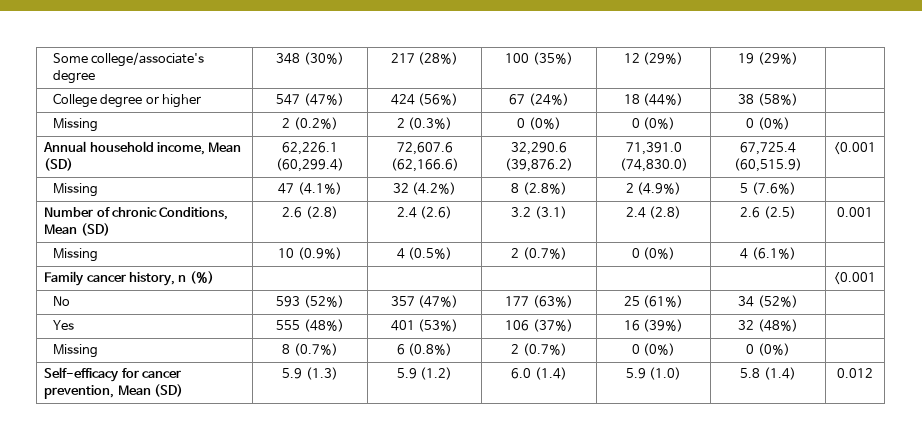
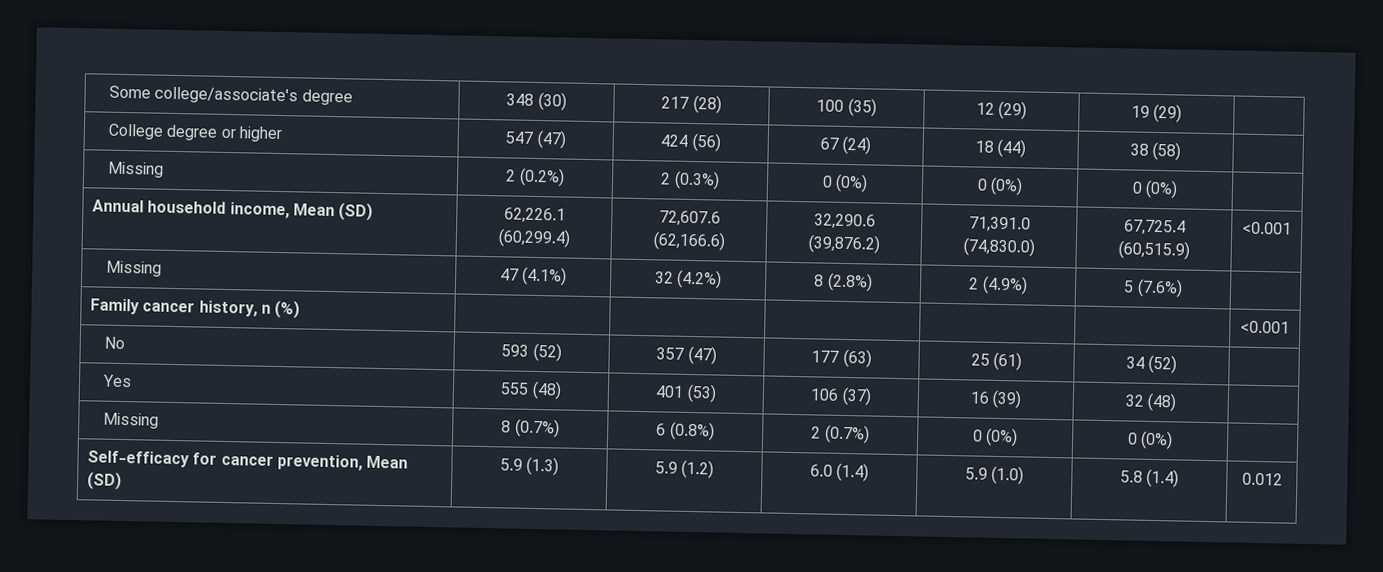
[303,52,344,65] (30%) -> [537,91,567,111] (30)
[418,52,459,65] (28%) -> [692,94,722,114] (28)
[532,52,573,65] (35%) -> [847,97,877,117] (35)
[643,52,684,65] (29%) -> [998,100,1028,120] (29)
[757,52,798,65] (29%) -> [1153,103,1183,123] (29)
[303,93,344,106] (47%) -> [536,129,566,149] (47)
[418,93,459,106] (56%) -> [691,132,721,152] (56)
[528,93,569,106] (24%) -> [842,135,872,155] (24)
[643,93,684,106] (44%) -> [997,138,1027,158] (44)
[757,93,798,106] (58%) -> [1152,141,1182,161] (58)
[44,207,229,220] [44,223,110,236] [282,206,338,219] [396,206,453,219] [511,206,567,219] [625,206,682,219] [740,206,796,219] [837,207,873,217] [52,248,98,262] [278,247,342,260] [396,247,453,260] [511,247,567,260] [631,247,676,260] [740,247,796,260] // Number of chronic Conditions, Mean (SD) | 2.6 (2.8) | 2.4 (2.6) | 3.2 (3.1) | 2.4 (2.8) | 2.6 (2.5) | 0.001 // Missing | 10 (0.9%) | 4 (0.5%) | 2 (0.7%) | 0 (0%) | 4 (6.1%) | -> (1183, 288) none
[303,295,344,308] (52%) -> [532,342,562,362] (52)
[418,295,459,308] (47%) -> [687,345,717,365] (47)
[532,295,573,308] (63%) -> [842,348,872,368] (63)
[643,295,684,308] (61%) -> [993,351,1023,371] (61)
[757,295,798,308] (52%) -> [1148,354,1178,374] (52)
[303,319,344,332] (48%) -> [531,380,562,400] (48)
[418,319,459,332] (53%) -> [686,383,717,403] (53)
[532,319,573,332] (37%) -> [841,386,872,406] (37)
[643,319,684,332] [738,319,798,332] (39%) | 32 (48%) -> [992,389,1023,409] [1124,392,1178,412] (39) | 32 (48)

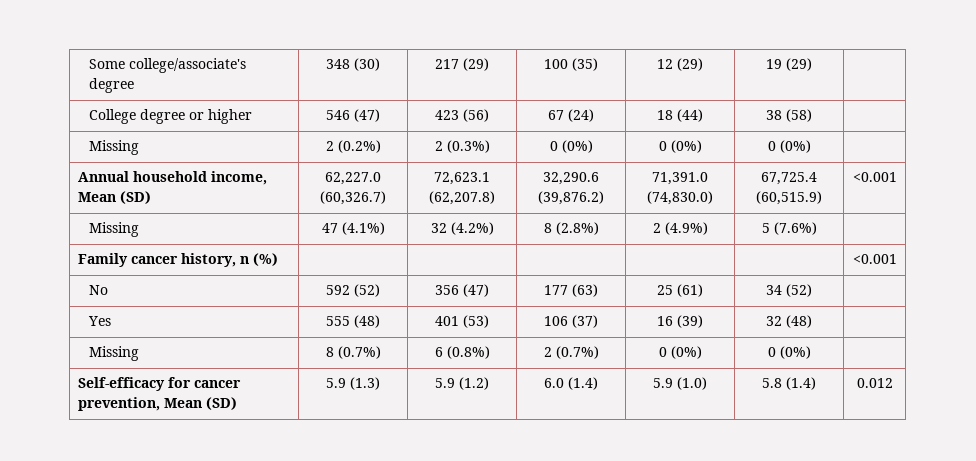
[692,94,722,114] (28) -> [463,58,489,71] (29)
[505,129,566,149] [660,134,689,147] 547 (47) | 424 -> [326,109,380,122] [435,110,459,120] 546 (47) | 423
[503,207,566,224] [497,228,571,248] [658,210,721,227] [652,231,726,251] 62,226.1 (60,299.4) | 72,607.6 (62,166.6) -> [325,172,381,185] [320,191,386,205] [434,172,490,185] [429,191,495,205] 62,227.0 (60,326.7) | 72,623.1 (62,207.8)
[501,342,562,362] [656,347,685,360] 593 (52) | 357 -> [326,284,380,297] [435,285,459,295] 592 (52) | 356

